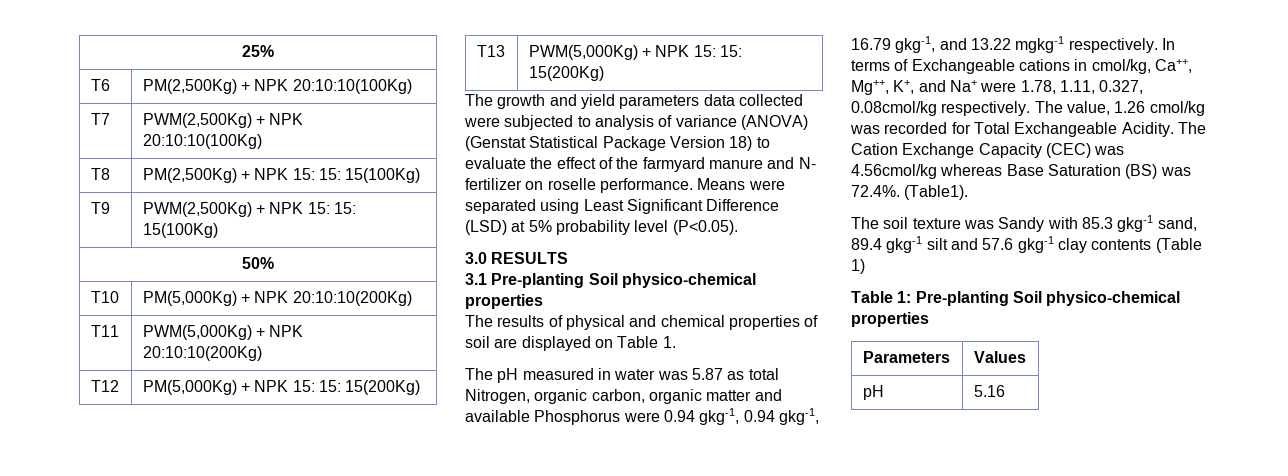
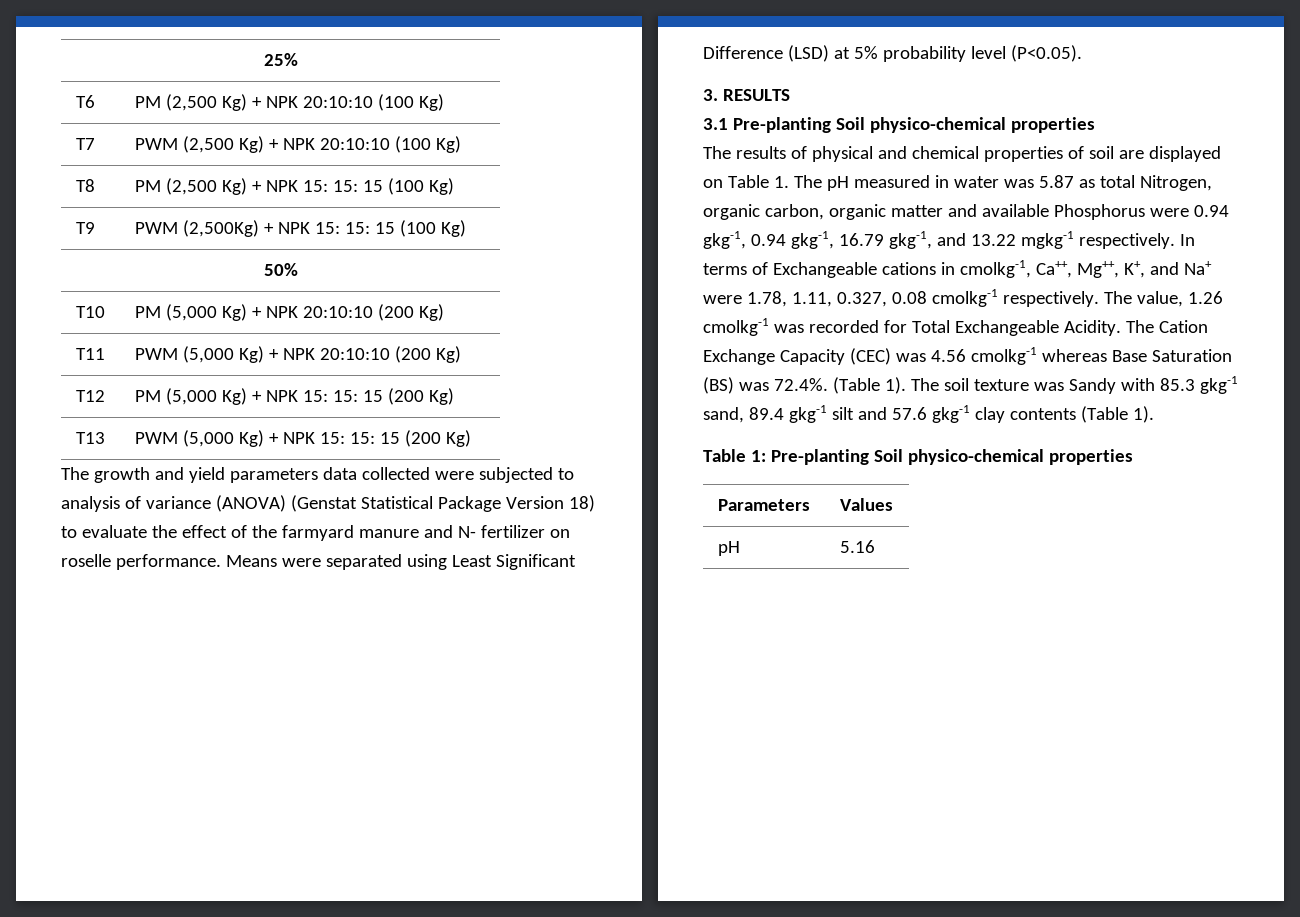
[142,79,412,94] [90,113,110,125] [142,113,304,128] [142,134,262,149] [90,168,110,180] [142,168,421,183] PM(2,500Kg) + NPK 20:10:10(100Kg) // T7 | PWM(2,500Kg) + NPK 20:10:10(100Kg) // T8 | PM(2,500Kg) + NPK 15: 15: 15(100Kg) -> [134,94,444,111] [75,138,95,150] [134,136,461,153] [75,179,95,192] [134,178,454,195] PM (2,500 Kg) + NPK 20:10:10 (100 Kg) // T7 | PWM (2,500 Kg) + NPK 20:10:10 (100 Kg) // T8 | PM (2,500 Kg) + NPK 15: 15: 15 (100 Kg)
[142,202,356,217] [142,223,218,238] PWM(2,500Kg) + NPK 15: 15: 15(100Kg) -> [134,220,466,237] PWM (2,500Kg) + NPK 15: 15: 15 (100 Kg)
[142,291,412,306] [90,325,119,337] [142,325,304,340] [142,346,262,361] [90,380,119,392] [142,380,421,395] [476,45,505,57] [528,45,742,60] [528,66,604,81] PM(5,000Kg) + NPK 20:10:10(200Kg) // T11 | PWM(5,000Kg) + NPK 20:10:10(200Kg) // T12 | PM(5,000Kg) + NPK 15: 15: 15(200Kg) // T13 | PWM(5,000Kg) + NPK 15: 15: 15(200Kg) -> [134,304,444,321] [75,348,105,360] [134,346,461,363] [75,390,105,402] [134,388,454,405] [75,432,105,444] [134,430,471,447] PM (5,000 Kg) + NPK 20:10:10 (200 Kg) // T11 | PWM (5,000 Kg) + NPK 20:10:10 (200 Kg) // T12 | PM (5,000 Kg) + NPK 15: 15: 15 (200 Kg) // T13 | PWM (5,000 Kg) + NPK 15: 15: 15 (200 Kg)
[465,252,487,264] 3.0 -> [703,89,718,101] 3.
(676, 342) // -> (789, 182) none
[1091,59,1151,74] cmol/kg, -> [959,260,1031,278] cmolkg-1,
[851,101,937,116] 0.08cmol/kg -> [891,289,998,307] 0.08 cmolkg-1
[1149,101,1205,116] cmol/kg -> [703,318,769,336] cmolkg-1
[851,164,937,179] 4.56cmol/kg -> [930,347,1037,365] 4.56 cmolkg-1
[904,185,969,200] (Table1). // -> [832,377,906,394] (Table 1).
[851,259,865,274] 1) -> [1132,406,1154,423] 1).

